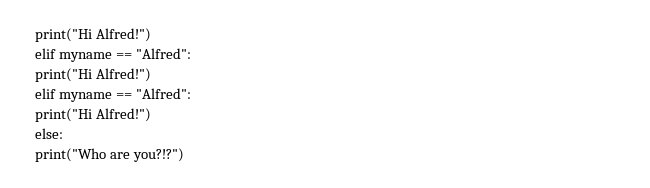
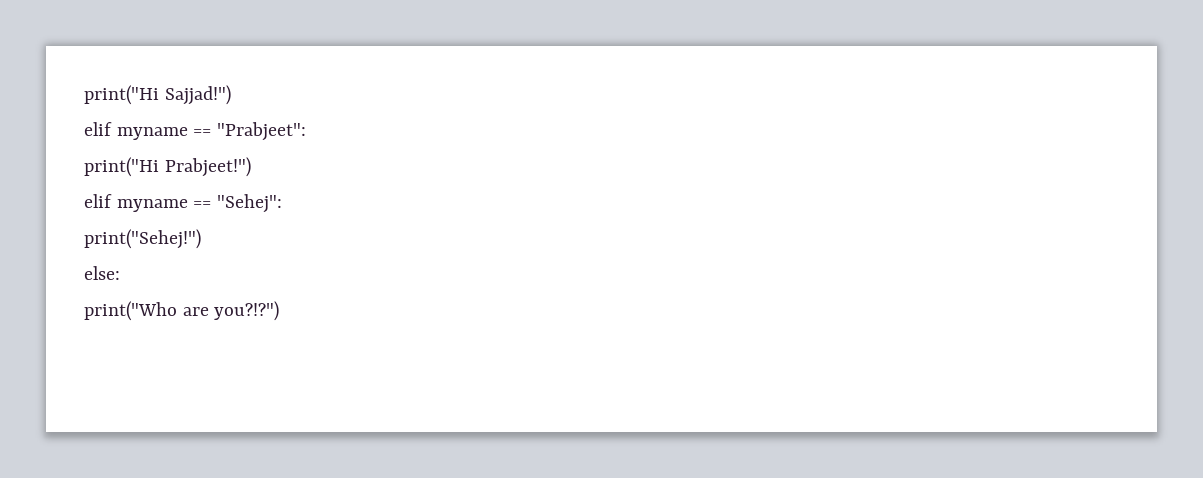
[35,28,151,42] [35,48,191,62] [35,68,151,82] [35,88,191,102] [35,108,151,122] print("Hi Alfred!") // elif myname == "Alfred": // print("Hi Alfred!") // elif myname == "Alfred": // print("Hi Alfred!") -> [84,85,231,105] [84,122,307,141] [84,157,251,177] [84,194,283,213] [84,229,201,249] print("Hi Sajjad!") // elif myname == "Prabjeet": // print("Hi Prabjeet!") // elif myname == "Sehej": // print("Sehej!")

